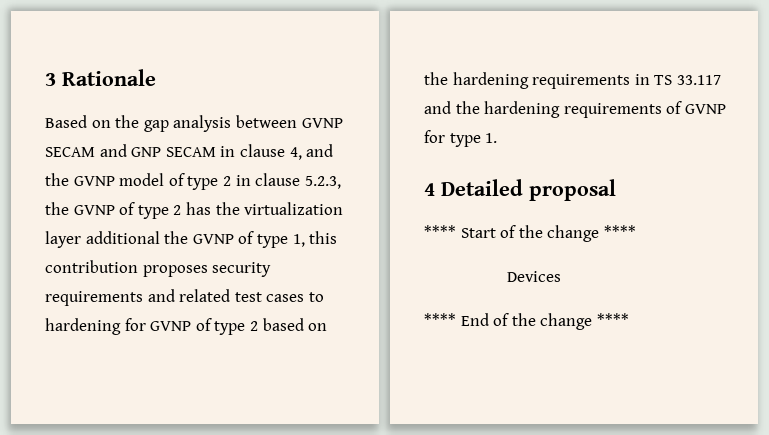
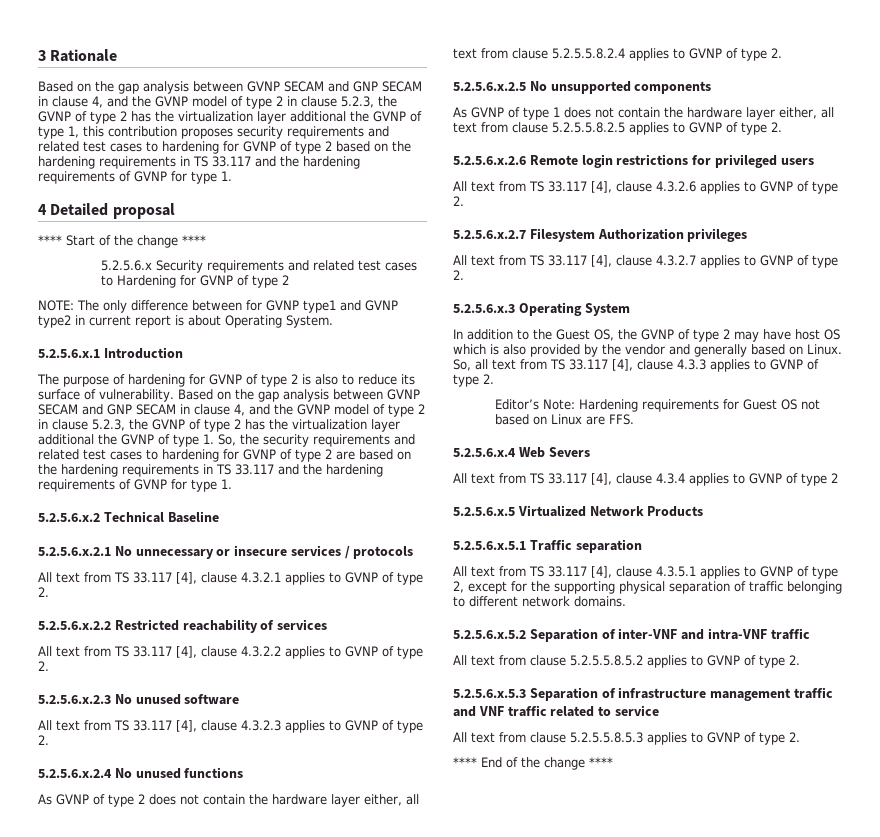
[506,271,561,282] Devices -> [101,260,418,273] [101,275,290,288] [38,300,398,313] [38,315,333,328] [38,347,183,359] [37,374,415,387] [38,389,420,402] [38,404,425,417] [38,419,400,432] [38,434,415,447] [38,449,411,462] [38,464,383,477] [38,479,232,492] [38,511,219,523] [38,545,414,559] [38,572,423,585] [38,587,49,597] [38,619,328,633] [38,646,423,659] [38,661,49,671] [38,694,240,705] [38,720,423,733] [38,735,49,745] [38,767,244,779] [38,794,419,807] [453,48,782,61] [453,81,712,94] [453,107,834,120] [453,122,782,135] [453,154,814,168] [453,181,838,194] [453,196,464,206] [453,228,748,242] [453,255,838,268] [453,270,464,280] [453,302,630,316] [453,329,840,342] [453,344,842,357] [453,359,819,372] [453,374,494,387] [495,399,821,412] [495,414,635,425] [453,447,590,458] [453,473,838,486] [453,505,704,517] [453,539,642,553] [453,566,838,579] [453,581,842,594] [453,596,626,607] [453,628,810,642] [453,655,800,668] [453,687,833,701] [453,705,659,717] [453,732,800,745] 5.2.5.6.x Security requirements and related test cases to Hardening for GVNP of type 2 // NOTE: The only difference between for GVNP type1 and GVNP type2 in current report is about Operating System. // 5.2.5.6.x.1 Introduction // The purpose of hardening for GVNP of type 2 is also to reduce its surface of vulnerability. Based on the gap analysis between GVNP SECAM and GNP SECAM in clause 4, and the GVNP model of type 2 in clause 5.2.3, the GVNP of type 2 has the virtualization layer additional the GVNP of type 1. So, the security requirements and related test cases to hardening for GVNP of type 2 are based on the hardening requirements in TS 33.117 and the hardening requirements of GVNP for type 1. // 5.2.5.6.x.2 Technical Baseline // 5.2.5.6.x.2.1 No unnecessary or insecure services / protocols // All text from TS 33.117 [4], clause 4.3.2.1 applies to GVNP of type 2. // 5.2.5.6.x.2.2 Restricted reachability of services // All text from TS 33.117 [4], clause 4.3.2.2 applies to GVNP of type 2. // 5.2.5.6.x.2.3 No unused software // All text from TS 33.117 [4], clause 4.3.2.3 applies to GVNP of type 2. // 5.2.5.6.x.2.4 No unused functions // As GVNP of type 2 does not contain the hardware layer either, all text from clause 5.2.5.5.8.2.4 applies to GVNP of type 2. // 5.2.5.6.x.2.5 No unsupported components // As GVNP of type 1 does not contain the hardware layer either, all text from clause 5.2.5.5.8.2.5 applies to GVNP of type 2. // 5.2.5.6.x.2.6 Remote login restrictions for privileged users // All text from TS 33.117 [4], clause 4.3.2.6 applies to GVNP of type 2. // 5.2.5.6.x.2.7 Filesystem Authorization privileges // All text from TS 33.117 [4], clause 4.3.2.7 applies to GVNP of type 2. // 5.2.5.6.x.3 Operating System // In addition to the Guest OS, the GVNP of type 2 may have host OS which is also provided by the vendor and generally based on Linux. So, all text from TS 33.117 [4], clause 4.3.3 applies to GVNP of type 2. // Editor’s Note: Hardening requirements for Guest OS not based on Linux are FFS. // 5.2.5.6.x.4 Web Severs // All text from TS 33.117 [4], clause 4.3.4 applies to GVNP of type 2 // 5.2.5.6.x.5 Virtualized Network Products // 5.2.5.6.x.5.1 Traffic separation // All text from TS 33.117 [4], clause 4.3.5.1 applies to GVNP of type 2, except for the supporting physical separation of traffic belonging to different network domains. // 5.2.5.6.x.5.2 Separation of inter-VNF and intra-VNF traffic // All text from clause 5.2.5.5.8.5.2 applies to GVNP of type 2. // 5.2.5.6.x.5.3 Separation of infrastructure management traffic and VNF traffic related to service // All text from clause 5.2.5.5.8.5.3 applies to GVNP of type 2.

